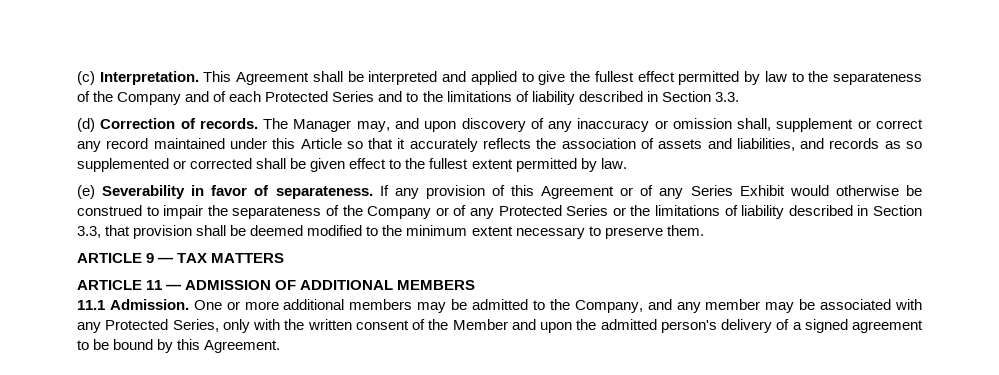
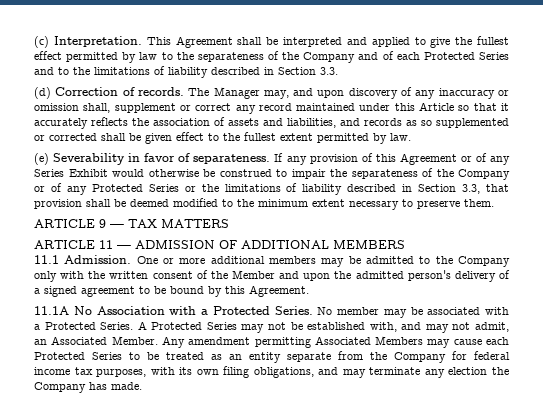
[574,299,923,313] [77,319,219,333] Company, and any member may be associated with any Protected Series, -> [457,256,510,267] Company
(281, 346) none -> [34,306,509,318] [34,321,509,333] [34,336,510,348] [34,351,510,363] [34,366,510,378] [34,382,142,393] // 11.1A No Association with a Protected Series. No member may be associated with a Protected Series. A Protected Series may not be established with, and may not admit, an Associated Member. Any amendment permitting Associated Members may cause each Protected Series to be treated as an entity separate from the Company for federal income tax purposes, with its own filing obligations, and may terminate any election the Company has made.

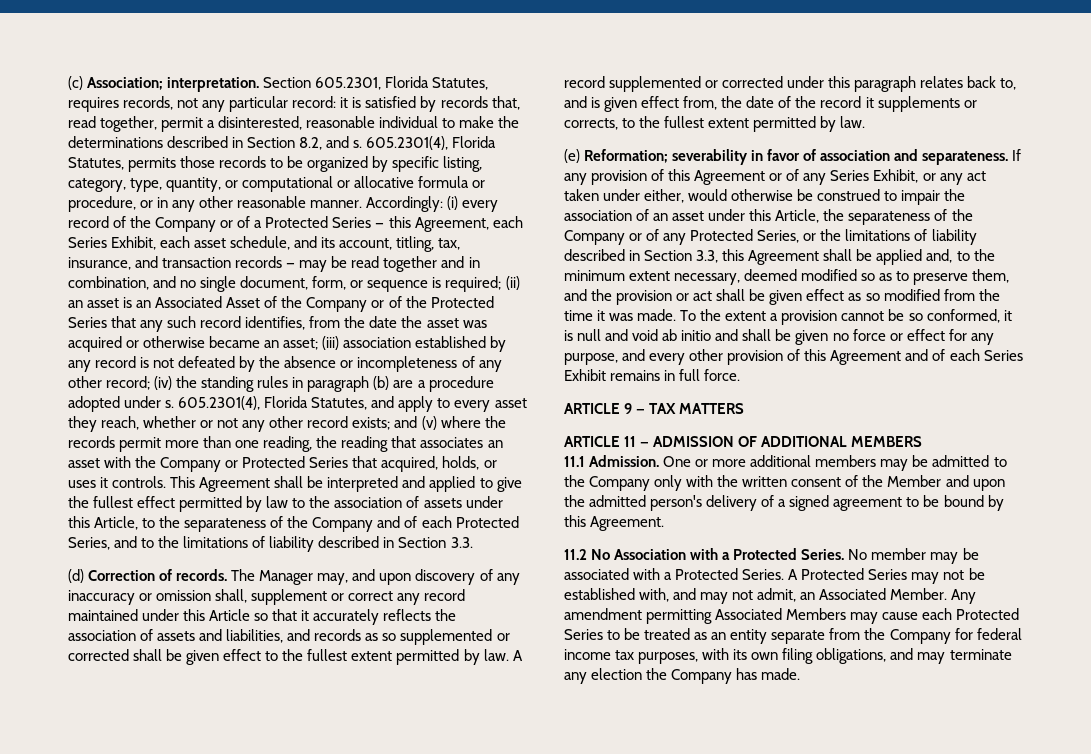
[53,36,142,47] Interpretation. -> [87,76,489,92] [68,96,520,112] [68,116,520,132] [68,136,497,150] [68,156,483,172] [68,176,486,192] [68,196,499,212] [68,216,523,232] [68,236,461,252] [68,256,480,272] [68,276,520,292] [68,296,494,312] [68,316,487,332] [68,336,507,352] [68,356,502,372] [68,376,494,392] [68,396,527,412] [68,416,506,432] [68,436,503,452] [68,456,497,472] [68,476,167,488] Association; interpretation. Section 605.2301, Florida Statutes, requires records, not any particular record: it is satisfied by records that, read together, permit a disinterested, reasonable individual to make the determinations described in Section 8.2, and s. 605.2301(4), Florida Statutes, permits those records to be organized by specific listing, category, type, quantity, or computational or allocative formula or procedure, or in any other reasonable manner. Accordingly: (i) every record of the Company or of a Protected Series — this Agreement, each Series Exhibit, each asset schedule, and its account, titling, tax, insurance, and transaction records — may be read together and in combination, and no single document, form, or sequence is required; (ii) an asset is an Associated Asset of the Company or of the Protected Series that any such record identifies, from the date the asset was acquired or otherwise became an asset; (iii) association established by any record is not defeated by the absence or incompleteness of any other record; (iv) the standing rules in paragraph (b) are a procedure adopted under s. 605.2301(4), Florida Statutes, and apply to every asset they reach, whether or not any other record exists; and (v) where the records permit more than one reading, the reading that associates an asset with the Company or Protected Series that acquired, holds, or uses it controls.
(194, 56) none -> [334,496,503,508] [68,516,181,530] association of assets under this Article, to the
[479,52,510,60] Series -> [68,537,110,550] Series,
(411, 137) none -> [512,650,523,661] [564,76,1017,92] [564,96,977,112] [564,116,866,132] A record supplemented or corrected under this paragraph relates back to, and is given effect from, the date of the record it supplements or corrects, to the fullest extent permitted by law.
[53,153,126,165] Severability -> [584,149,749,165] Reformation; severability
(191, 157) none -> [820,149,919,161] association and
[68,169,108,177] Exhibit -> [873,169,986,185] [564,189,685,203] Exhibit, or any act taken under either,
(347, 173) none -> [564,209,845,223] association of an asset under this Article, the
[148,184,179,192] Series -> [757,230,800,243] Series,
[486,184,510,192] [34,198,494,210] that provision shall be deemed modified to the minimum extent necessary to preserve them. -> [722,249,995,265] [564,269,1010,285] [564,289,1000,305] [564,309,1012,325] [564,329,994,345] [564,349,1023,365] [564,369,741,381] this Agreement shall be applied and, to the minimum extent necessary, deemed modified so as to preserve them, and the provision or act shall be given effect as so modified from the time it was made. To the extent a provision cannot be so conformed, it is null and void ab initio and shall be given no force or effect for any purpose, and every other provision of this Agreement and of each Series Exhibit remains in full force.
[34,306,69,315] 11.1A -> [564,549,587,560] 11.2

